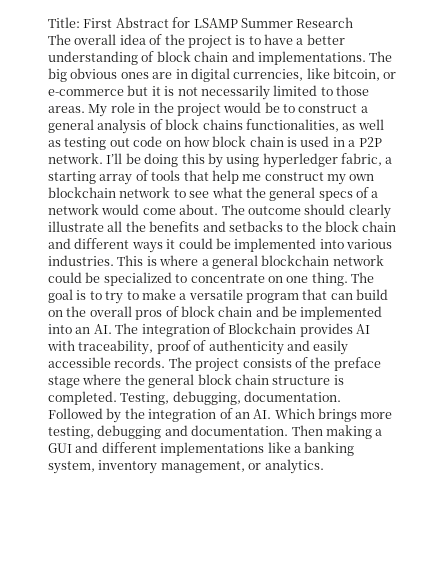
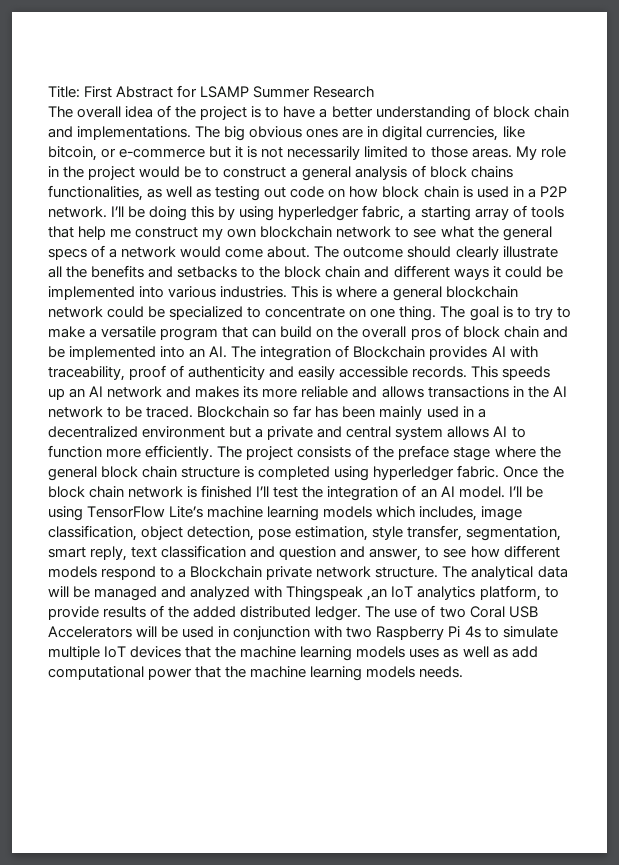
(166, 362) none -> [471,366,551,380] [48,386,567,400] [48,405,486,420] [48,426,526,440] [48,445,214,460] This speeds up an AI network and makes its more reliable and allows transactions in the AI network to be traced. Blockchain so far has been mainly used in a decentralized environment but a private and central system allows AI to function more efficiently.
[48,391,342,405] [48,408,393,423] [48,425,383,439] [48,442,355,456] [48,459,324,474] completed. Testing, debugging, documentation. Followed by the integration of an AI. Which brings more testing, debugging and documentation. Then making a GUI and different implementations like a banking system, inventory management, or analytics. -> [258,465,564,481] [48,485,543,501] [48,506,523,521] [48,525,562,541] [48,545,560,561] [48,566,568,580] [48,585,559,601] [48,605,538,621] [48,626,558,640] [48,646,538,661] [48,666,464,681] completed using hyperledger fabric. Once the block chain network is finished I’ll test the integration of an AI model. I’ll be using TensorFlow Lite’s machine learning models which includes, image classification, object detection, pose estimation, style transfer, segmentation, smart reply, text classification and question and answer, to see how different models respond to a Blockchain private network structure. The analytical data will be managed and analyzed with Thingspeak ,an IoT analytics platform, to provide results of the added distributed ledger. The use of two Coral USB Accelerators will be used in conjunction with two Raspberry Pi 4s to simulate multiple IoT devices that the machine learning models uses as well as add computational power that the machine learning models needs.

